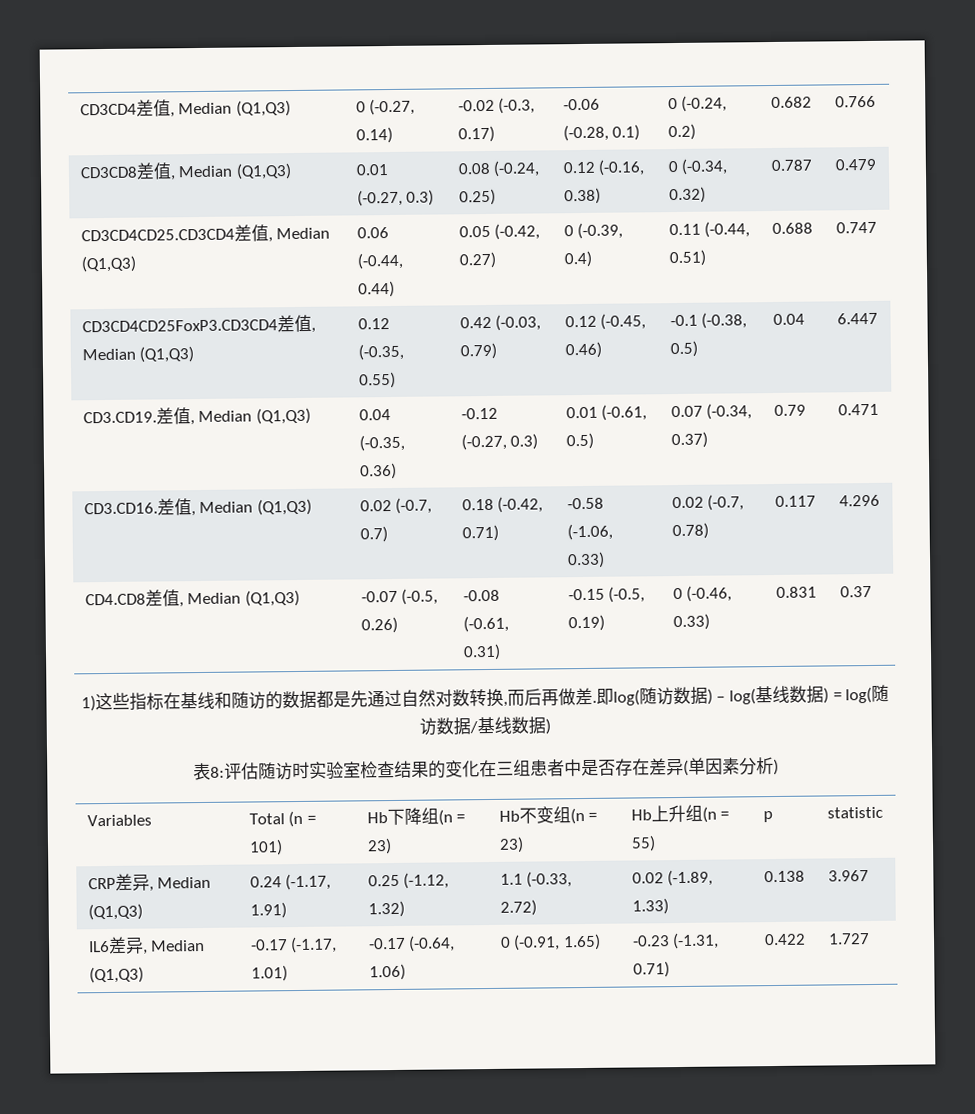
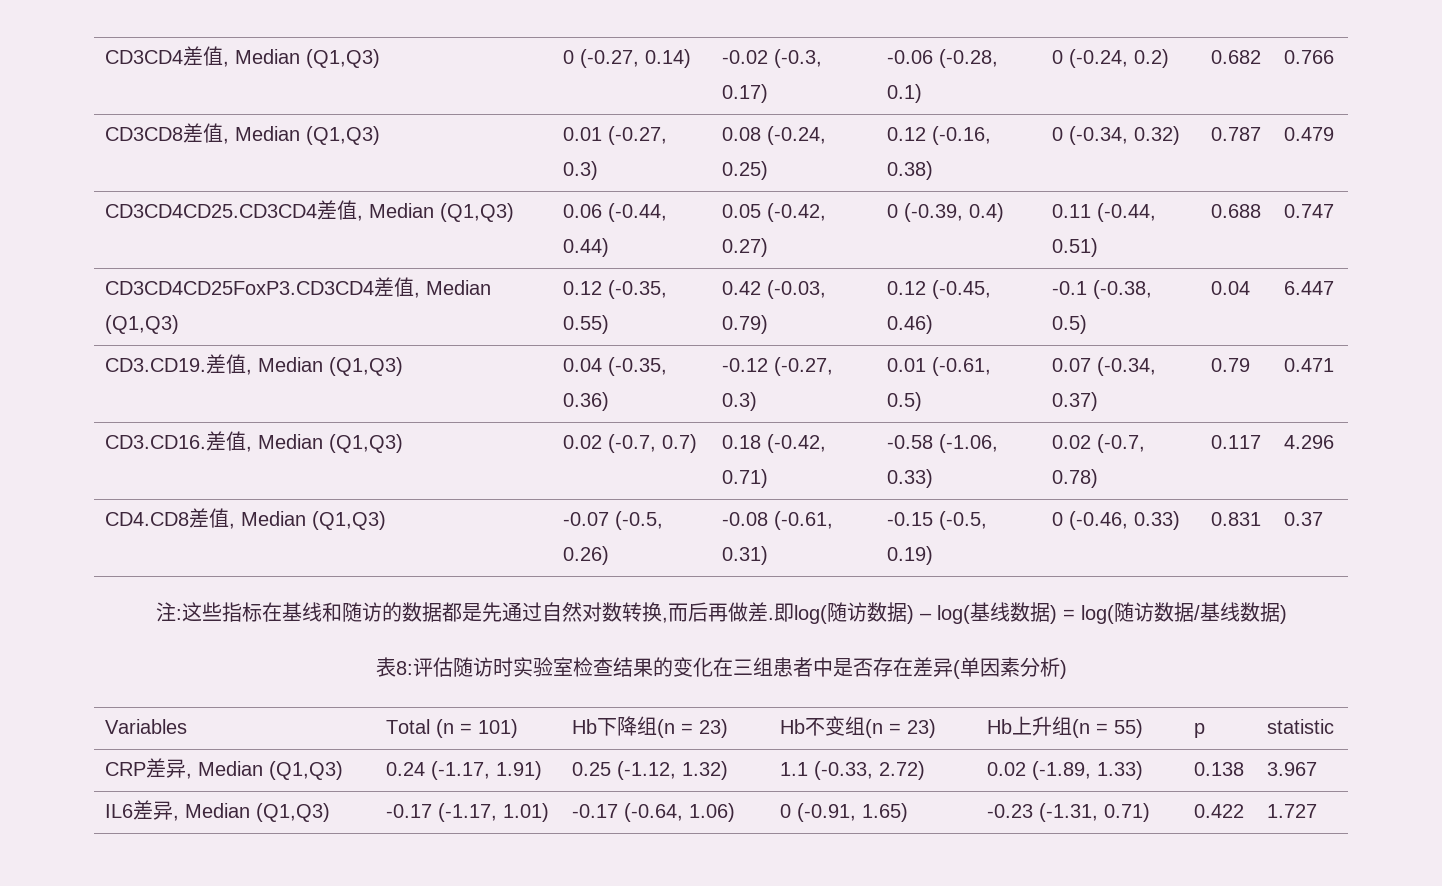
[80,695,96,712] 1) -> [155,602,182,622] 注:

